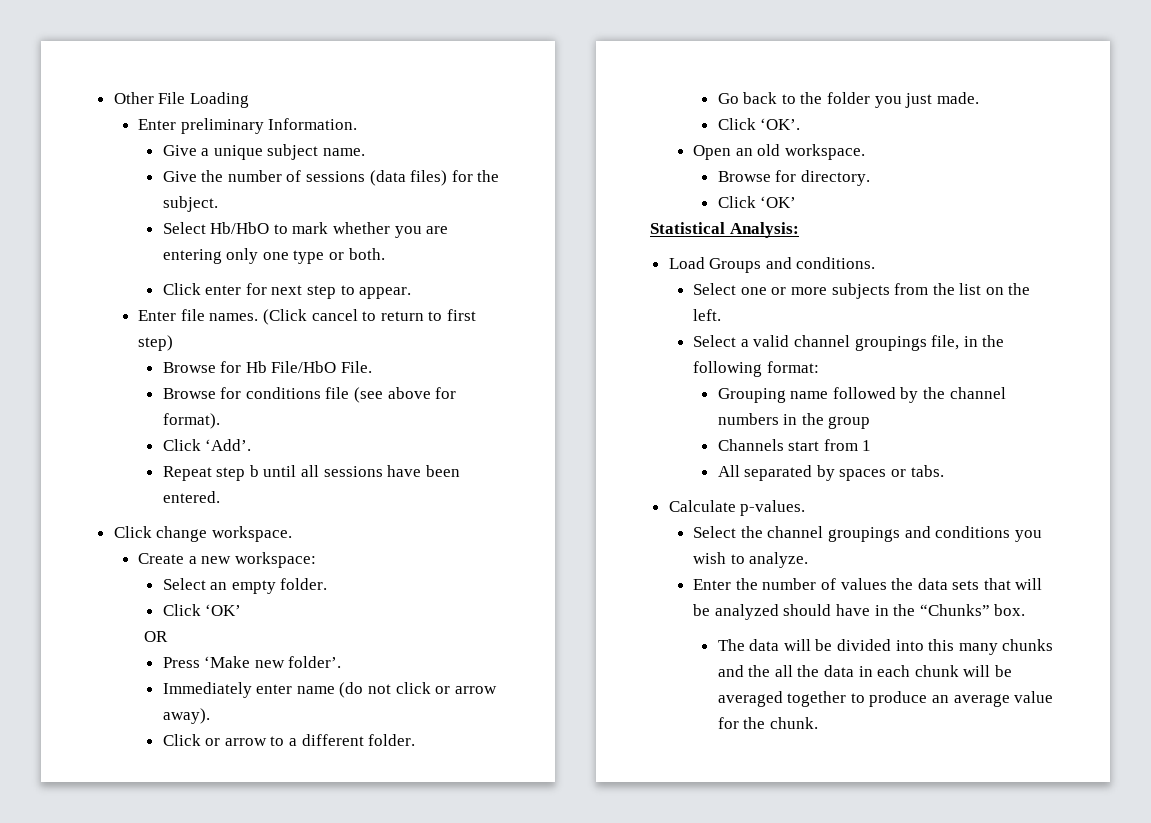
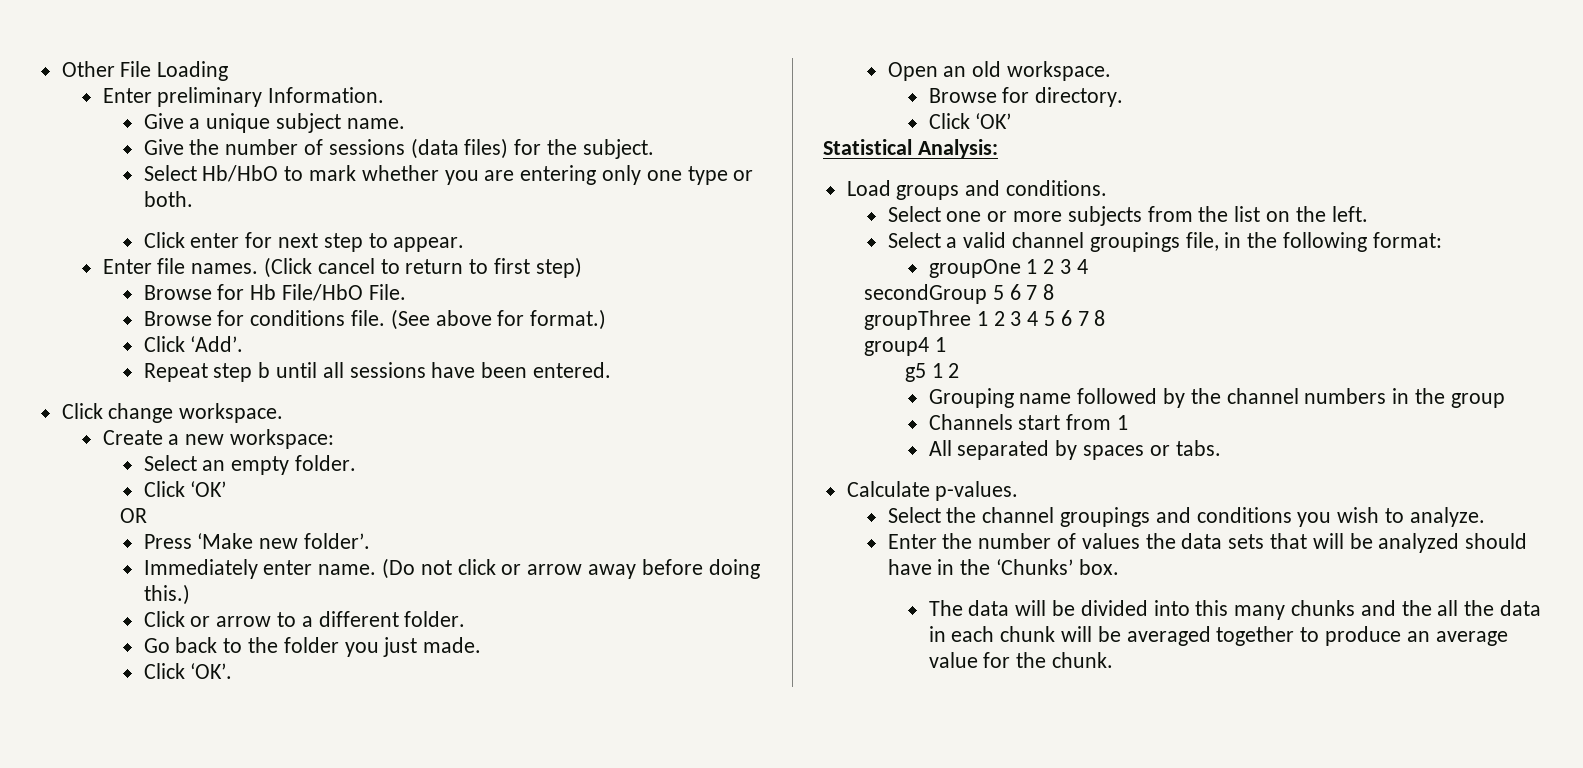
[325,387,383,403] file (see -> [350,309,430,330] file. (See
[162,413,220,429] format). -> [530,309,607,330] format.)
[296,682,364,698] name (do -> [318,558,415,579] name. (Do
[162,708,210,724] away). -> [587,559,760,579] [143,584,190,605] away before doing this.)
[709,258,762,273] Groups -> [896,185,960,200] groups
(819, 367) none -> [928,259,1088,278] [863,284,1055,304] [863,310,1106,330] [863,337,946,356] [904,363,960,382] // groupOne 1 2 3 4 // secondGroup 5 6 7 8 // groupThree 1 2 3 4 5 6 7 8 // group4 1 // g5 1 2
[919,604,990,616] “Chunks” -> [995,559,1073,575] ‘Chunks’

